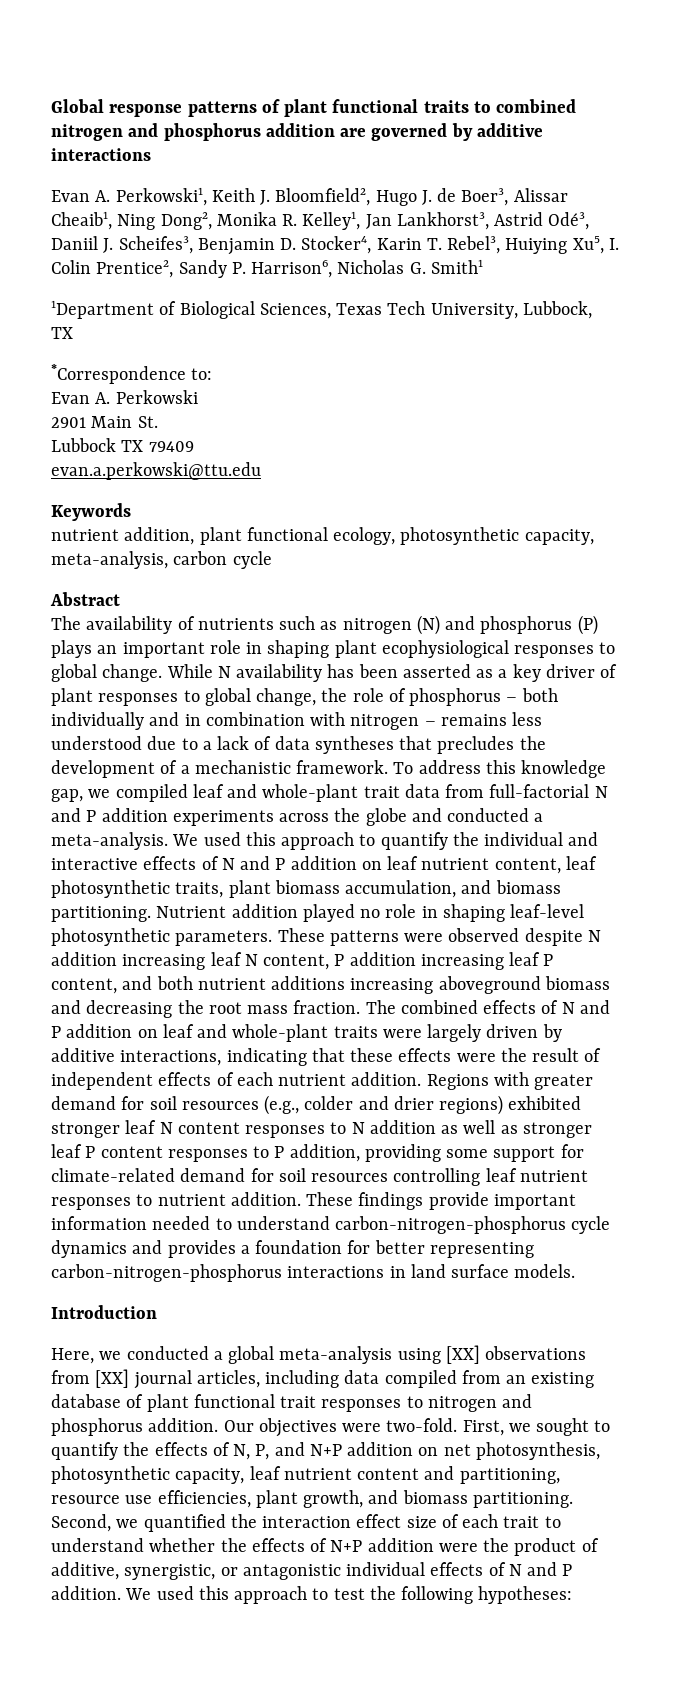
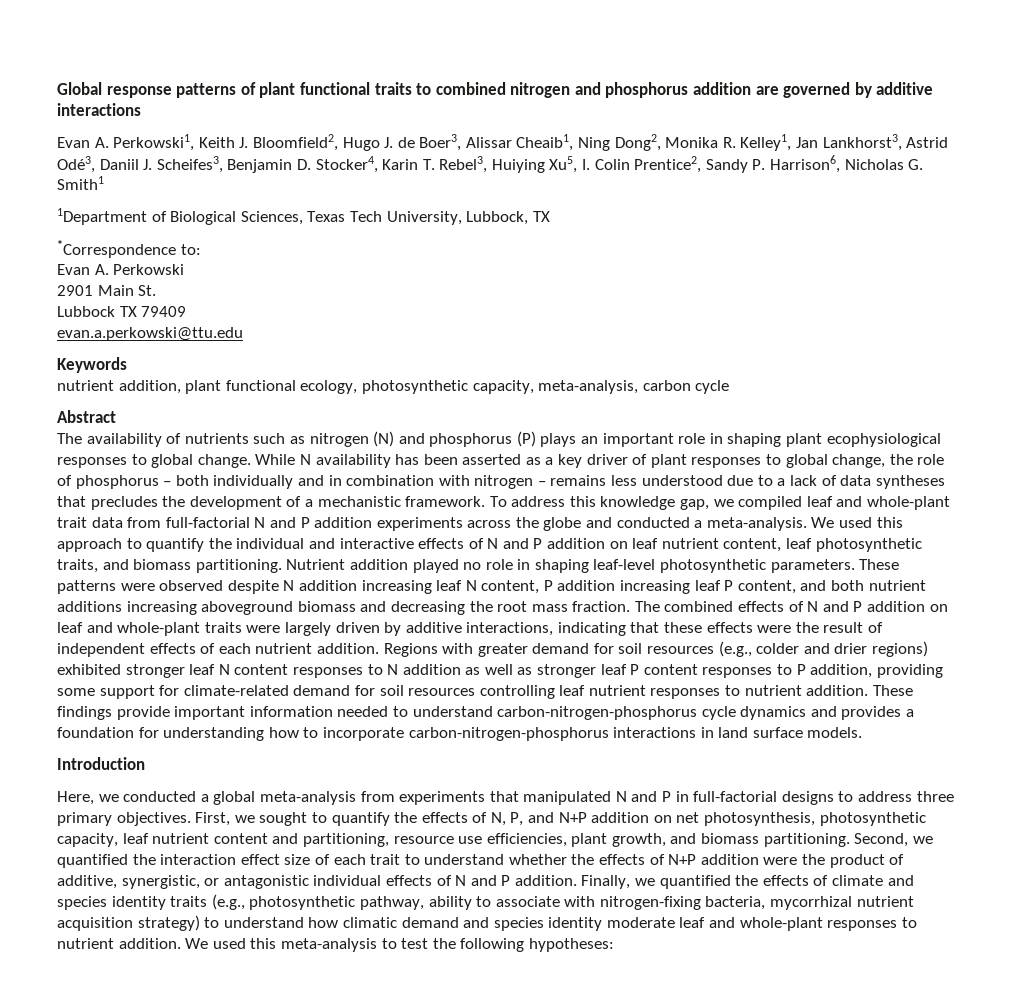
[228,880,457,898] plant biomass accumulation, -> (98, 566) none
[374,1240,534,1258] better representing -> [163,727,404,741] understanding how to incorporate
[397,1345,587,1364] [51,1369,595,1389] [51,1394,533,1412] [51,1418,458,1437] using [XX] observations from [XX] journal articles, including data compiled from an existing database of plant functional trait responses to nitrogen and phosphorus addition. Our objectives were two-fold. -> [360,791,954,805] [57,812,191,826] from experiments that manipulated N and P in full-factorial designs to address three primary objectives.
[125,1586,308,1604] We used this approach -> [581,875,914,889] [57,894,914,910] [57,915,917,931] [57,938,377,952] Finally, we quantified the effects of climate and species identity traits (e.g., photosynthetic pathway, ability to associate with nitrogen-fixing bacteria, mycorrhizal nutrient acquisition strategy) to understand how climatic demand and species identity moderate leaf and whole-plant responses to nutrient addition. We used this meta-analysis

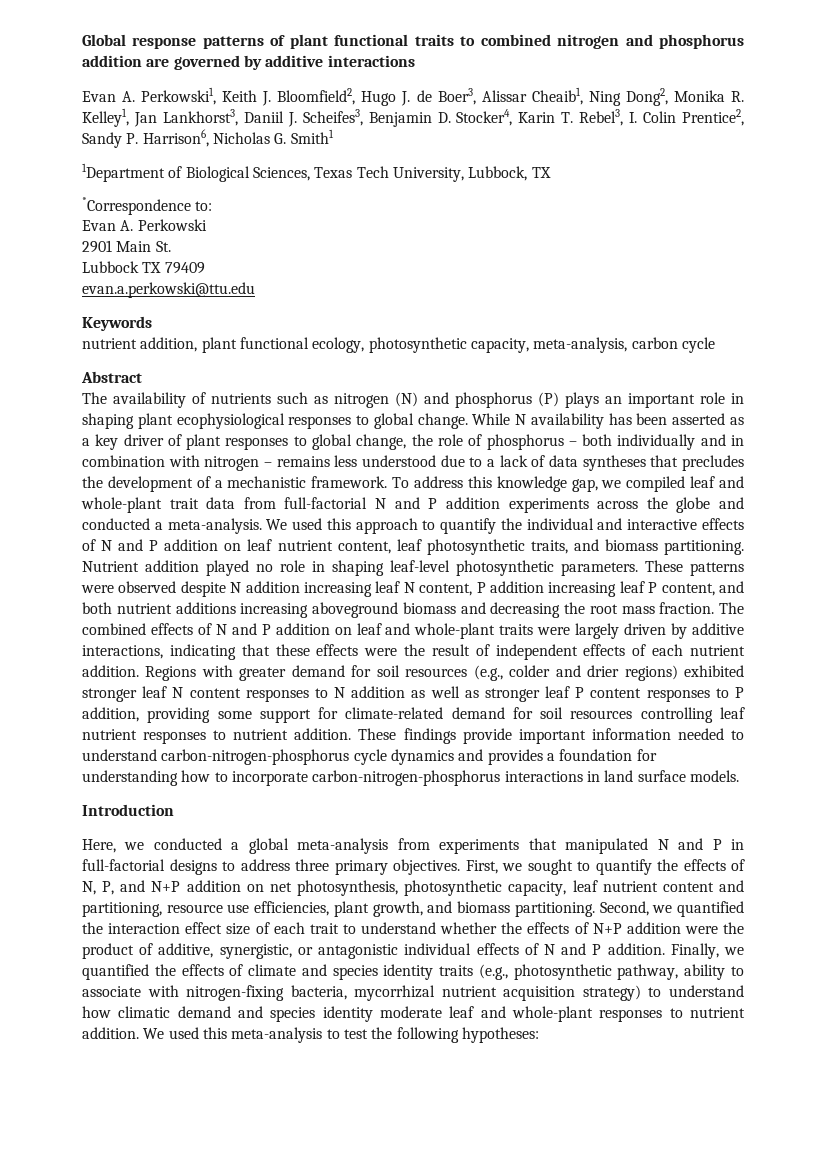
[906,137,949,148] [57,156,95,173] Astrid Odé3, -> (238, 117) none
[491,156,578,173] Huiying Xu5, -> (624, 117) none

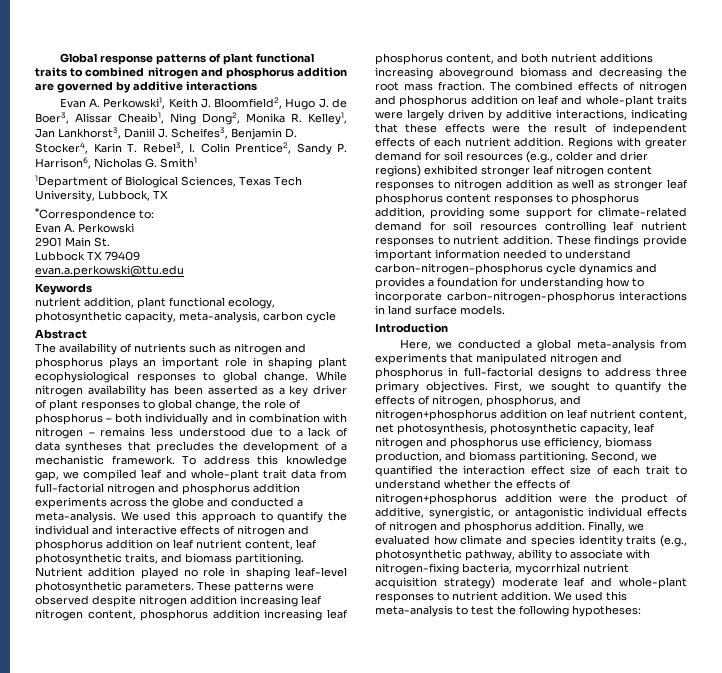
[395,392,559,408] (N) and phosphorus (P) -> [285,343,306,353] [35,357,103,369] and phosphorus
[515,414,527,425] N -> [35,385,83,397] nitrogen
[375,497,438,509] N and P -> [107,483,250,495] nitrogen and phosphorus
[101,539,159,551] N and P -> [237,525,309,537] [35,539,103,551] nitrogen and phosphorus
[230,581,658,597] N addition increasing leaf N content, P addition increasing leaf P -> [139,595,322,607] [35,609,348,621] [375,53,443,65] nitrogen addition increasing leaf nitrogen content, phosphorus addition increasing leaf phosphorus
[215,623,271,635] N and P -> [639,81,687,93] [375,95,468,107] nitrogen and phosphorus
[172,687,346,702] N content responses to N -> [556,165,652,177] [375,179,502,191] nitrogen content responses to nitrogen
[575,687,744,702] P content responses to P -> [375,193,639,205] phosphorus content responses to phosphorus
[657,838,722,850] N and P -> [550,353,622,365] [375,367,443,379] nitrogen and phosphorus
[82,880,264,895] N, P, and N+P addition on -> [432,395,581,407] [375,409,687,421] nitrogen, phosphorus, and nitrogen+phosphorus addition on leaf nutrient content,
[602,880,744,892] [82,901,423,917] nutrient content and partitioning, resource use efficiencies, plant growth, -> [375,437,652,449] [375,451,442,463] nitrogen and phosphorus use efficiency, biomass production,
[592,923,622,934] N+P -> [375,493,497,505] nitrogen+phosphorus
[543,943,744,959] [82,964,244,980] N and P addition. Finally, we quantified the effects of -> [389,521,644,533] [375,535,457,545] nitrogen and phosphorus addition. Finally, we evaluated how
[648,985,744,997] [82,1006,373,1022] to understand how climatic demand and species identity -> (495, 583) none

